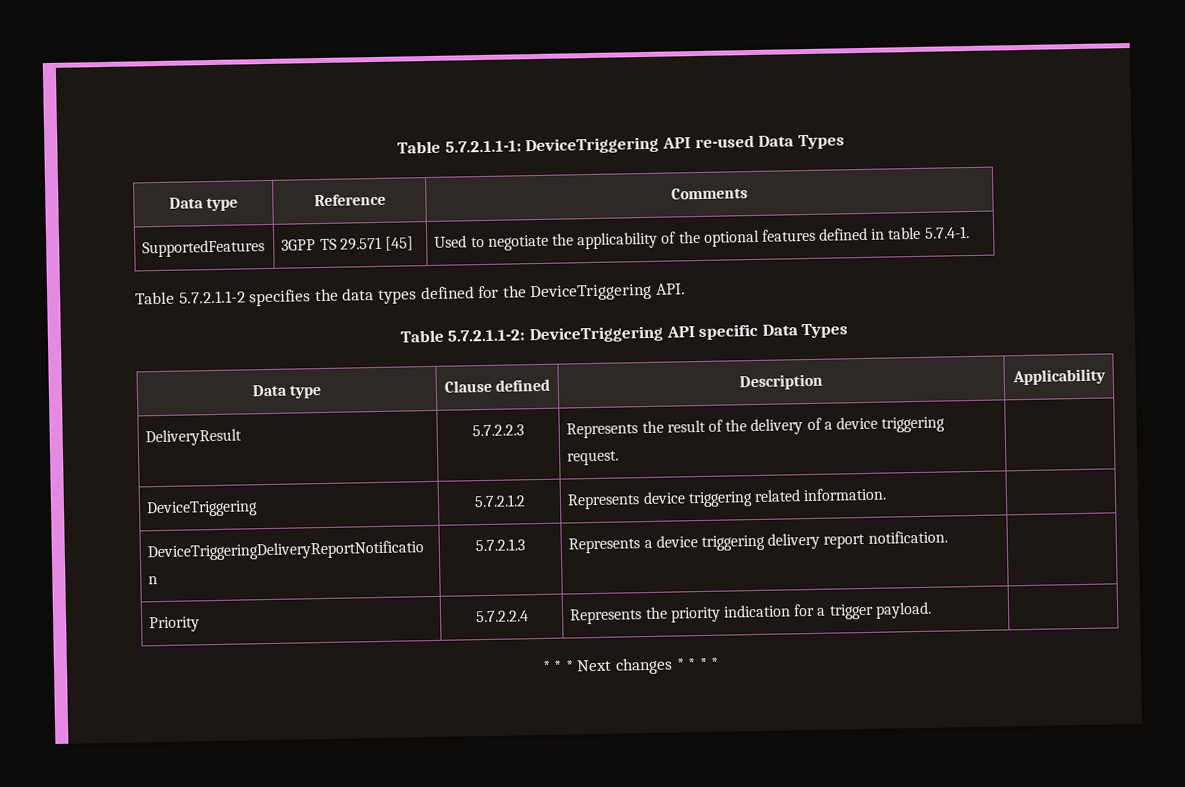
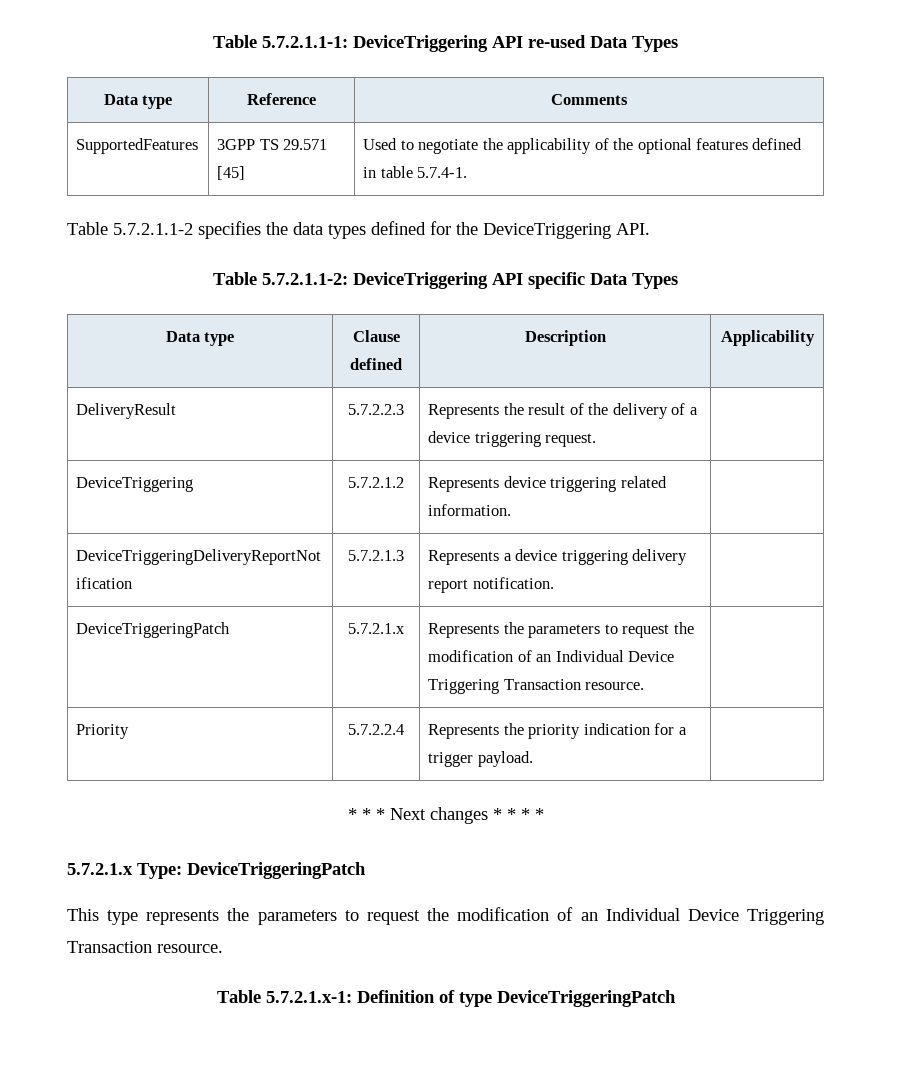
(948, 537) none -> [76,622,231,638] [348,623,405,634] [428,622,694,638] [428,650,675,662] [428,679,645,694] // DeviceTriggeringPatch | 5.7.2.1.x | Represents the parameters to request the modification of an Individual Device Triggering Transaction resource. |
(720, 663) none -> [67,862,366,879] [67,907,824,925] [67,941,223,953] [216,990,676,1007] // 5.7.2.1.x Type: DeviceTriggeringPatch // This type represents the parameters to request the modification of an Individual Device Triggering Transaction resource. // Table 5.7.2.1.x-1: Definition of type DeviceTriggeringPatch

